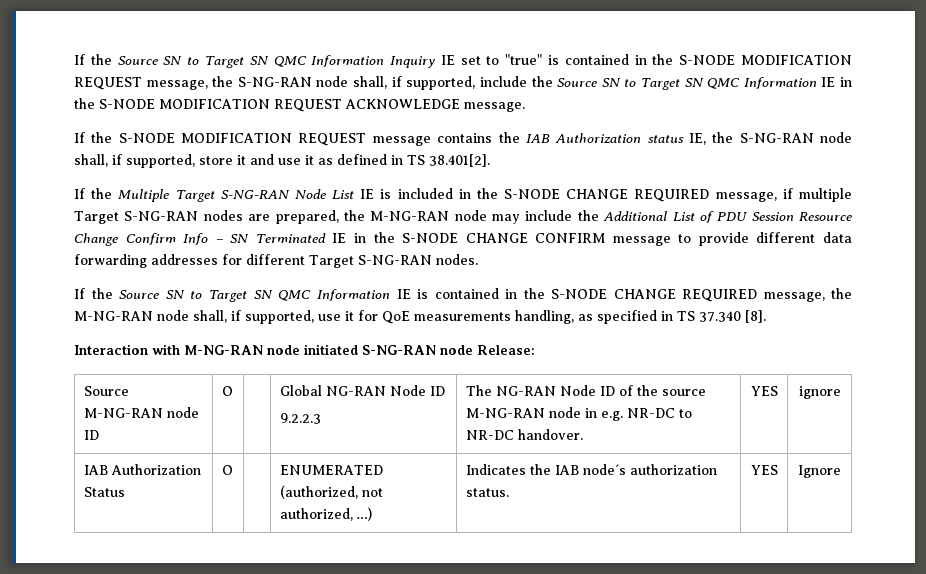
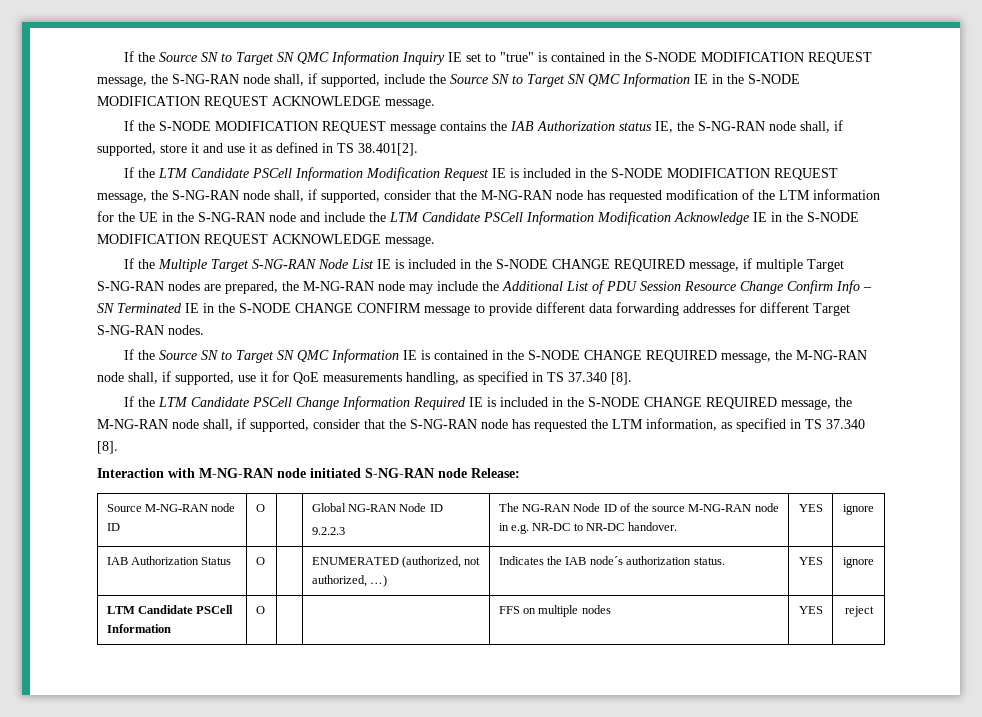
(490, 160) none -> [124,167,839,181] [97,189,880,203] [97,211,859,225] [97,234,435,247] // If the LTM Candidate PSCell Information Modification Request IE is included in the S-NODE MODIFICATION REQUEST message, the S-NG-RAN node shall, if supported, consider that the M-NG-RAN node has requested modification of the LTM information for the UE in the S-NG-RAN node and include the LTM Candidate PSCell Information Modification Acknowledge IE in the S-NODE MODIFICATION REQUEST ACKNOWLEDGE message.
(766, 316) none -> [124,396,853,410] [97,418,865,432] [97,441,118,454] // If the LTM Candidate PSCell Change Information Required IE is included in the S-NODE CHANGE REQUIRED message, the M-NG-RAN node shall, if supported, consider that the S-NG-RAN node has requested the LTM information, as specified in TS 37.340 [8].
[798,465,841,478] Ignore -> [843,557,874,568] [106,605,234,614] [106,624,171,633] [255,606,265,614] [498,605,611,617] [798,606,823,614] [844,606,874,617] ignore // LTM Candidate PSCell Information | O | | | FFS on multiple nodes | YES | reject

